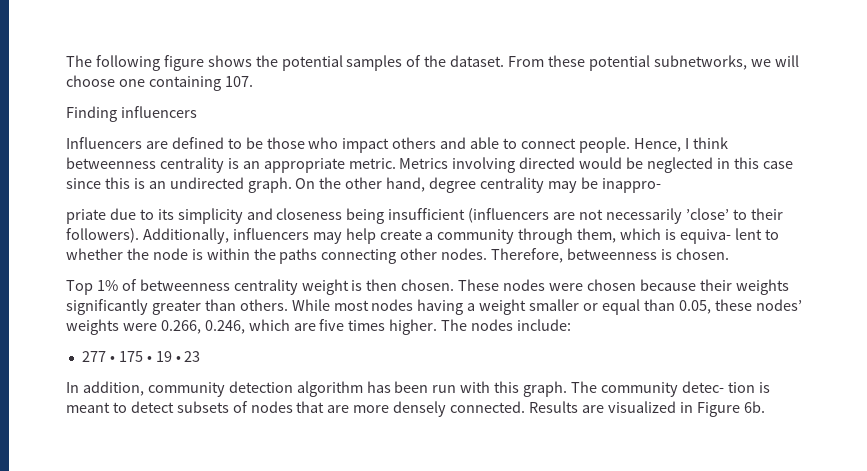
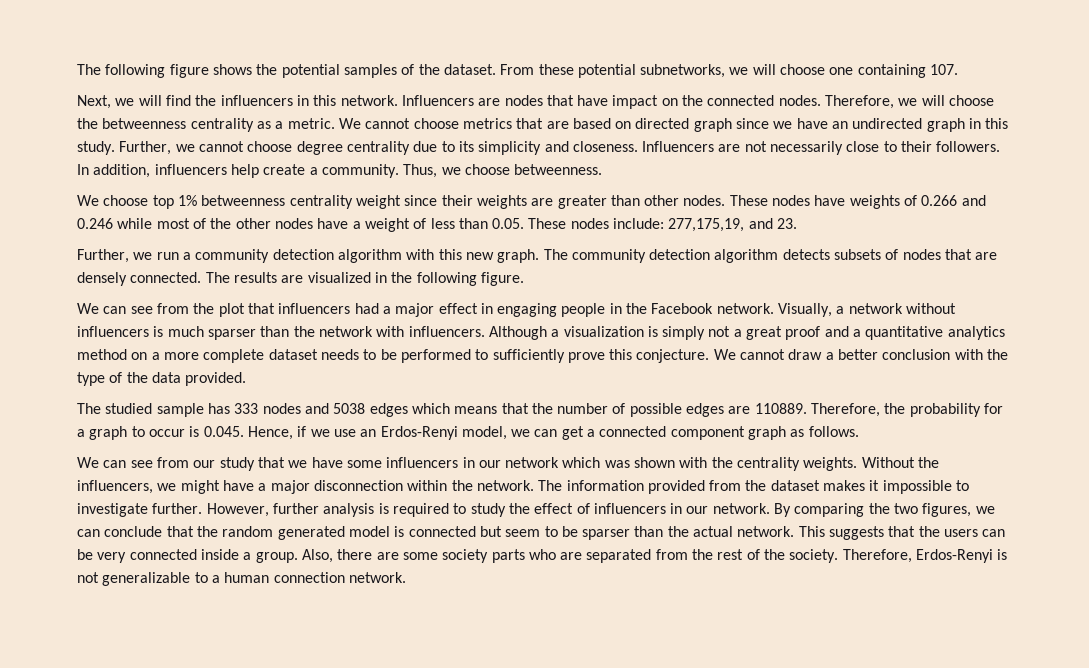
[66,106,197,122] [66,137,728,153] [66,157,793,173] [66,177,661,193] [66,209,106,224] Finding influencers // Influencers are defined to be those who impact others and able to connect people. Hence, I think betweenness centrality is an appropriate metric. Metrics involving directed would be neglected in this case since this is an undirected graph. On the other hand, degree centrality may be inappro- // priate -> [77,95,995,109] [77,118,1009,132] [77,141,410,155] Next, we will find the influencers in this network. Influencers are nodes that have impact on the connected nodes. Therefore, we will choose the betweenness centrality as a metric. We cannot choose metrics that are based on directed graph since we have an undirected graph in this study. Further, we cannot choose degree centrality
[276,208,550,224] closeness being insufficient (influencers -> [572,141,715,152] closeness. Influencers
[685,208,729,220] ’close’ -> [846,141,880,152] close
[66,228,779,244] [66,248,729,264] [66,279,789,295] [66,299,802,315] [66,319,572,335] [81,351,201,362] [66,381,457,397] followers). Additionally, influencers may help create a community through them, which is equiva- lent to whether the node is within the paths connecting other nodes. Therefore, betweenness is chosen. // Top 1% of betweenness centrality weight is then chosen. These nodes were chosen because their weights significantly greater than others. While most nodes having a weight smaller or equal than 0.05, these nodes’ weights were 0.266, 0.246, which are five times higher. The nodes include: // 277 • 175 • 19 • 23 // In addition, community detection algorithm has been run -> [936,141,1001,152] [77,164,603,178] [77,195,986,209] [77,218,798,232] [77,249,402,263] followers. In addition, influencers help create a community. Thus, we choose betweenness. // We choose top 1% betweenness centrality weight since their weights are greater than other nodes. These nodes have weights of 0.266 and 0.246 while most of the other nodes have a weight of less than 0.05. These nodes include: 277,175,19, and 23. // Further, we run a community detection algorithm
(520, 387) none -> [465,252,494,260] new
[681,381,770,393] [66,401,174,413] detec- tion is meant to detect -> [649,249,830,263] detection algorithm detects
[353,405,390,413] more -> (998, 256) none
[529,401,579,413] Results -> [205,272,277,283] The results
[696,401,765,417] Figure 6b. -> [391,272,524,286] [77,303,957,317] [77,326,1005,340] [77,349,1009,363] [77,372,247,386] [77,403,1004,417] [77,426,859,440] [77,457,940,471] [77,480,970,494] [77,503,995,517] [77,526,1006,540] [77,549,1008,563] [77,572,406,586] the following figure. // We can see from the plot that influencers had a major effect in engaging people in the Facebook network. Visually, a network without influencers is much sparser than the network with influencers. Although a visualization is simply not a great proof and a quantitative analytics method on a more complete dataset needs to be performed to sufficiently prove this conjecture. We cannot draw a better conclusion with the type of the data provided. // The studied sample has 333 nodes and 5038 edges which means that the number of possible edges are 110889. Therefore, the probability for a graph to occur is 0.045. Hence, if we use an Erdos-Renyi model, we can get a connected component graph as follows. // We can see from our study that we have some influencers in our network which was shown with the centrality weights. Without the influencers, we might have a major disconnection within the network. The information provided from the dataset makes it impossible to investigate further. However, further analysis is required to study the effect of influencers in our network. By comparing the two figures, we can conclude that the random generated model is connected but seem to be sparser than the actual network. This suggests that the users can be very connected inside a group. Also, there are some society parts who are separated from the rest of the society. Therefore, Erdos-Renyi is not generalizable to a human connection network.

